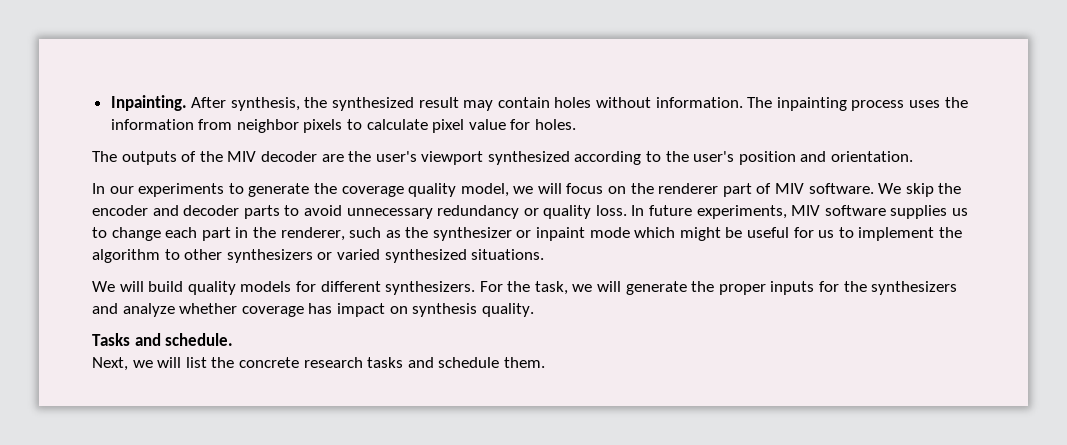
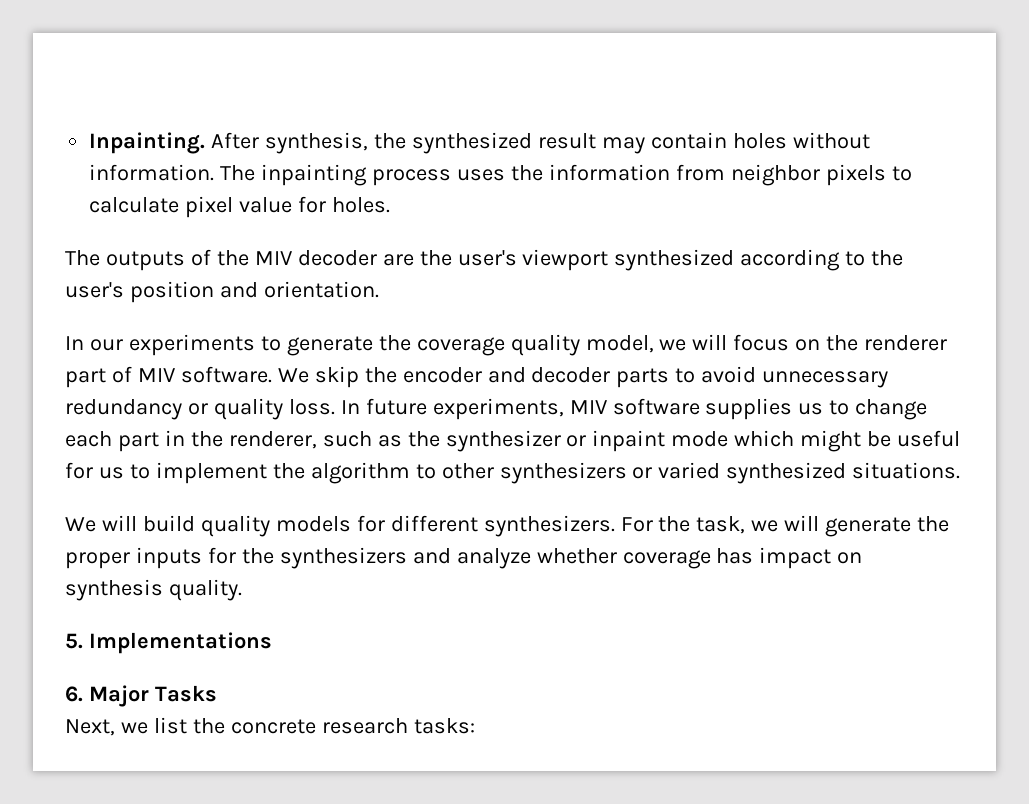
(534, 310) none -> [65,632,272,654] [65,685,149,707] 5. Implementations // 6. Major
[134,333,234,346] and schedule. -> (217, 693) none
[157,357,182,368] will -> (148, 728) none
[367,357,545,368] tasks and schedule them. -> [413,718,475,734] tasks:

